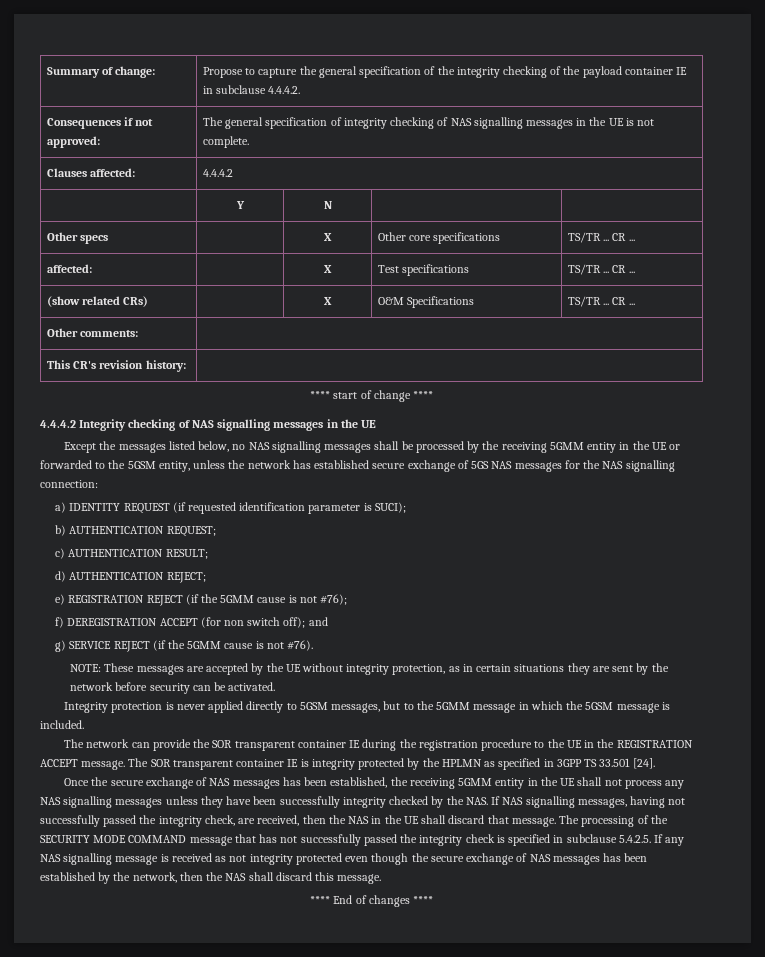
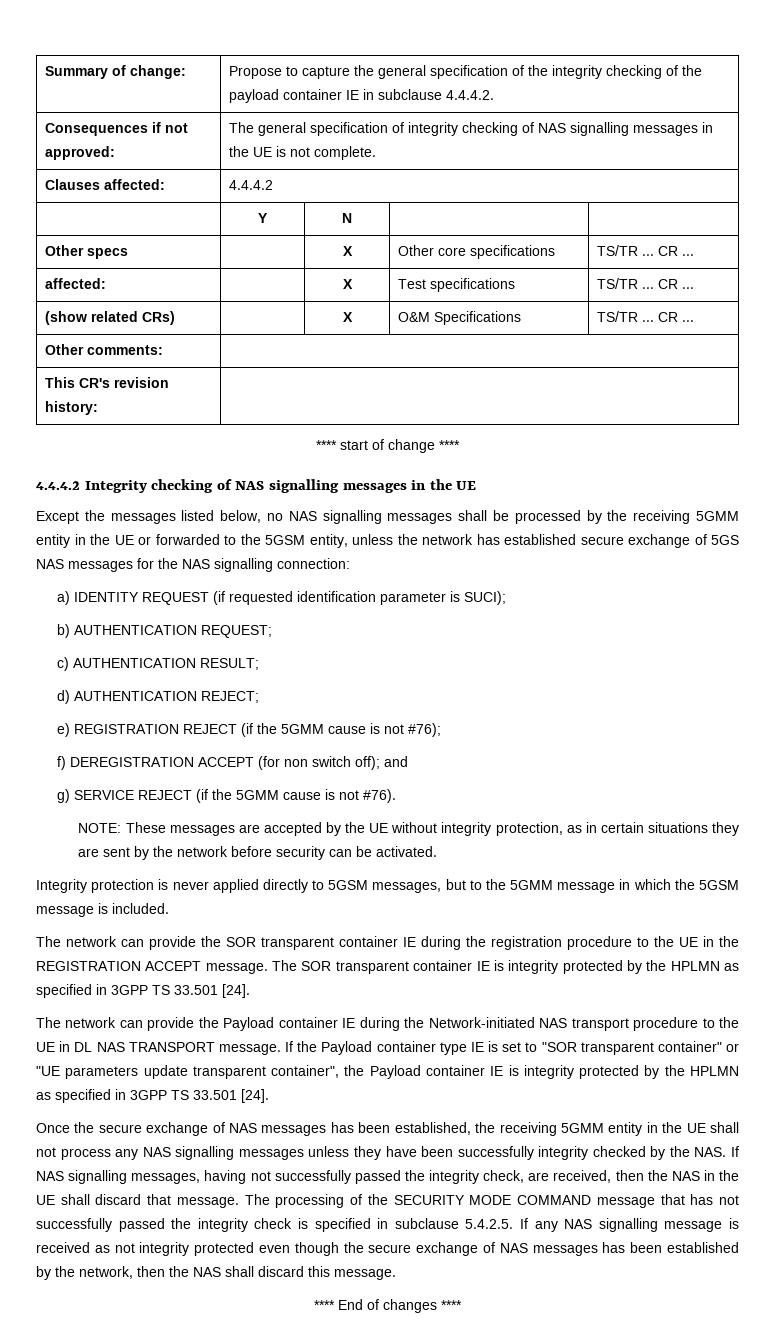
(655, 763) none -> [36,1017,739,1031] [36,1041,740,1055] [36,1065,740,1079] [36,1089,269,1103] // The network can provide the Payload container IE during the Network-initiated NAS transport procedure to the UE in DL NAS TRANSPORT message. If the Payload container type IE is set to "SOR transparent container" or "UE parameters update transparent container", the Payload container IE is integrity protected by the HPLMN as specified in 3GPP TS 33.501 [24].

